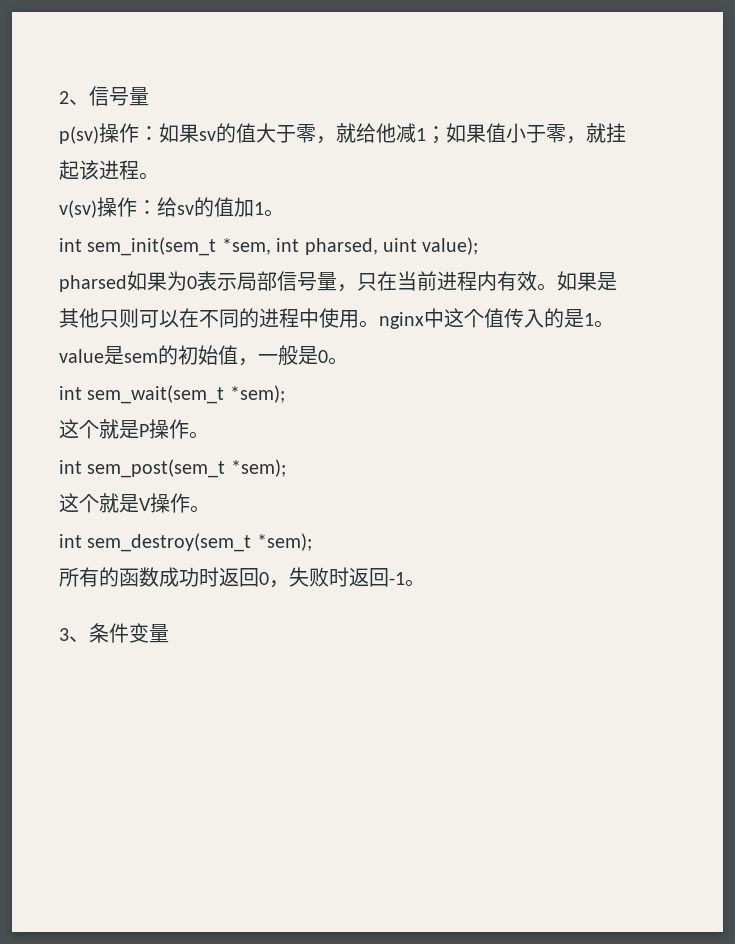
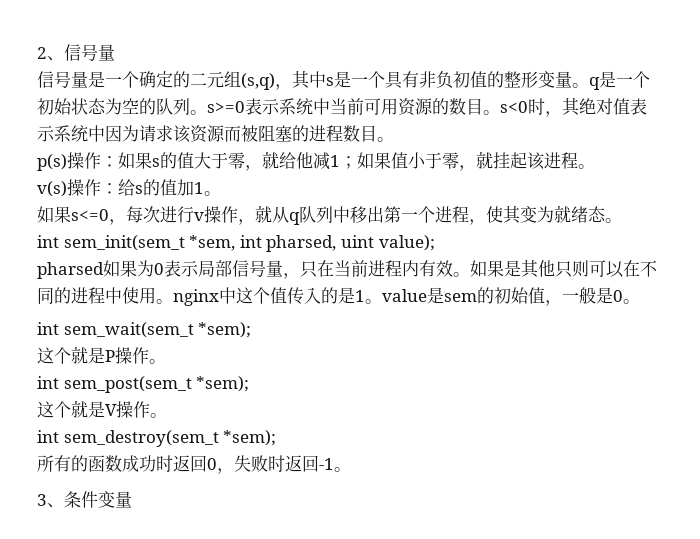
[59,126,99,144] p(sv) -> [37,70,650,90] [37,97,647,117] [37,125,394,143] [37,154,67,171] 信号量是一个确定的二元组(s,q)，其中s是一个具有非负初值的整形变量。q是一个初始状态为空的队列。s>=0表示系统中当前可用资源的数目。s<0时，其绝对值表示系统中因为请求该资源而被阻塞的进程数目。 // p(s)
[199,131,216,141] sv -> [152,158,160,167] s
[59,200,97,218] v(sv) -> [37,181,67,197] v(s)
[177,205,194,215] sv -> [135,185,143,194] s
(284, 213) none -> [37,205,622,225] // 如果s<=0，每次进行v操作，就从q队列中移出第一个进程，使其变为就绪态。

